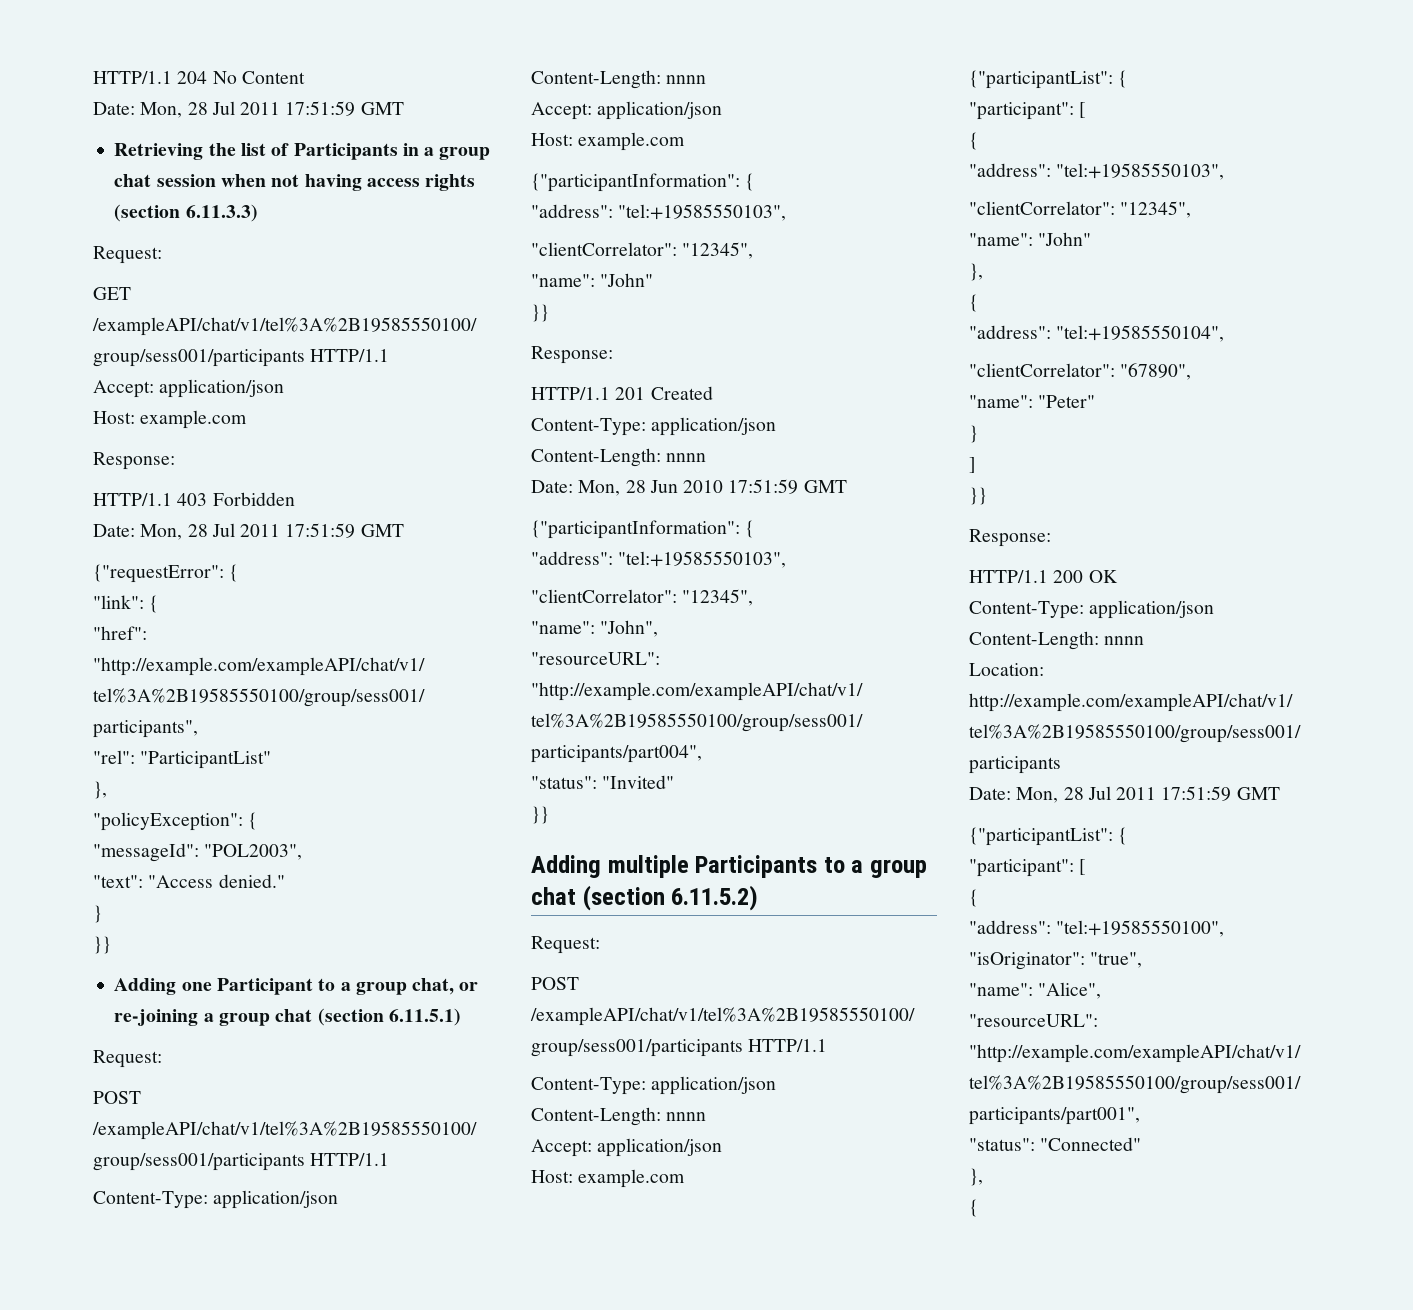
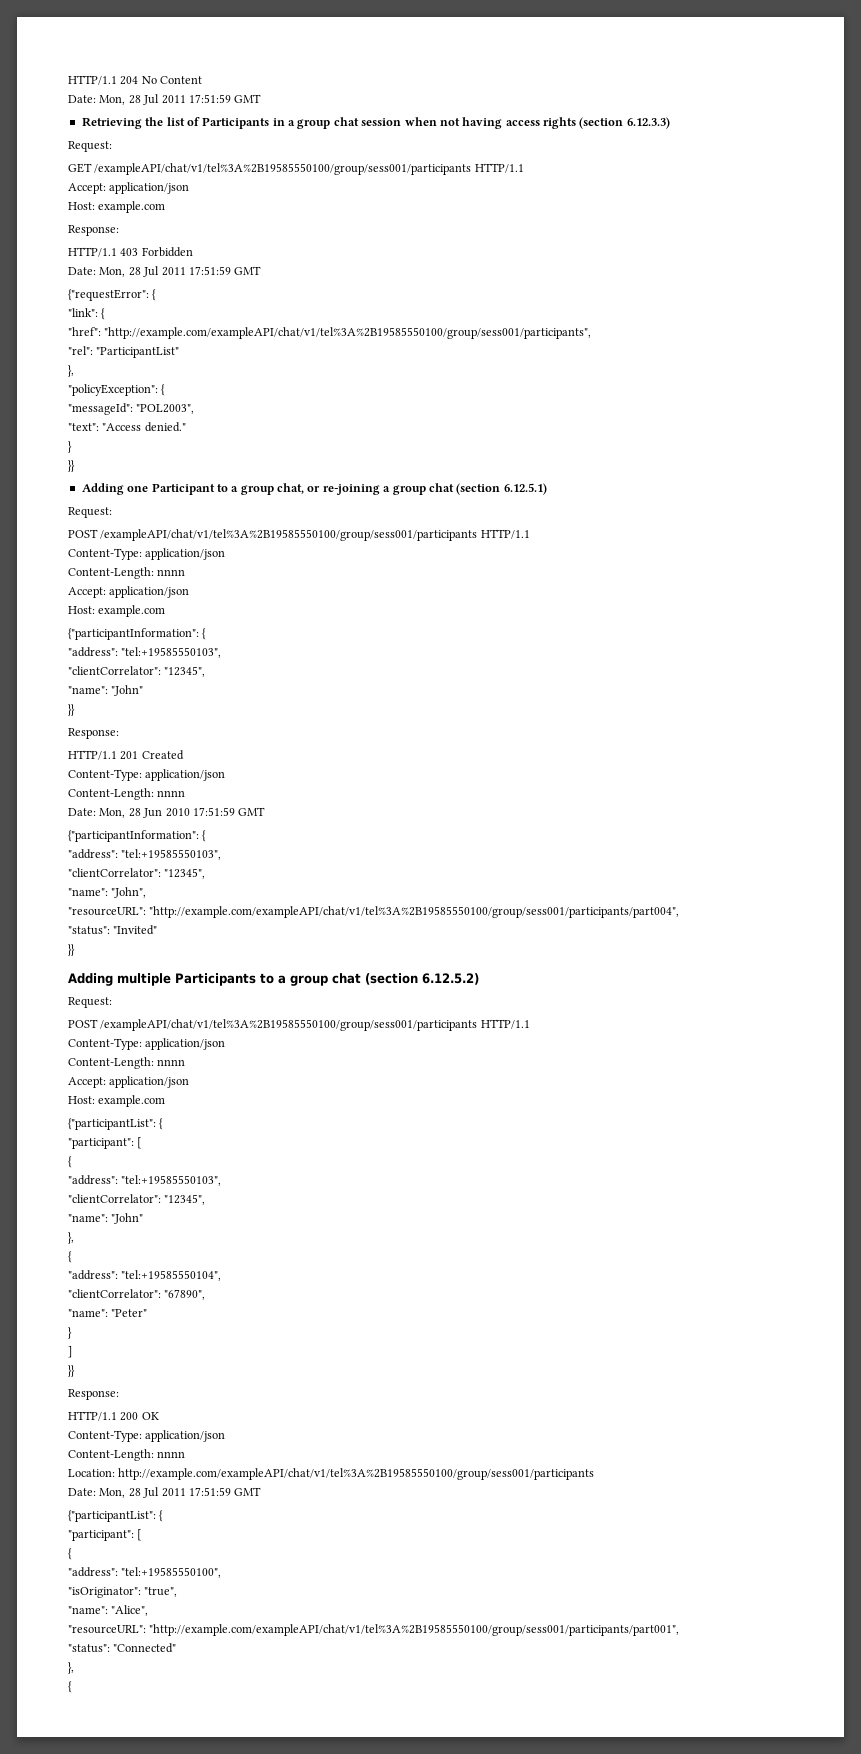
[185,204,258,222] 6.11.3.3) -> [626,117,670,129] 6.12.3.3)
[388,1008,461,1026] 6.11.5.1) -> [503,483,547,495] 6.12.5.1)
[671,885,759,911] 6.11.5.2) -> [422,973,479,985] 6.12.5.2)

